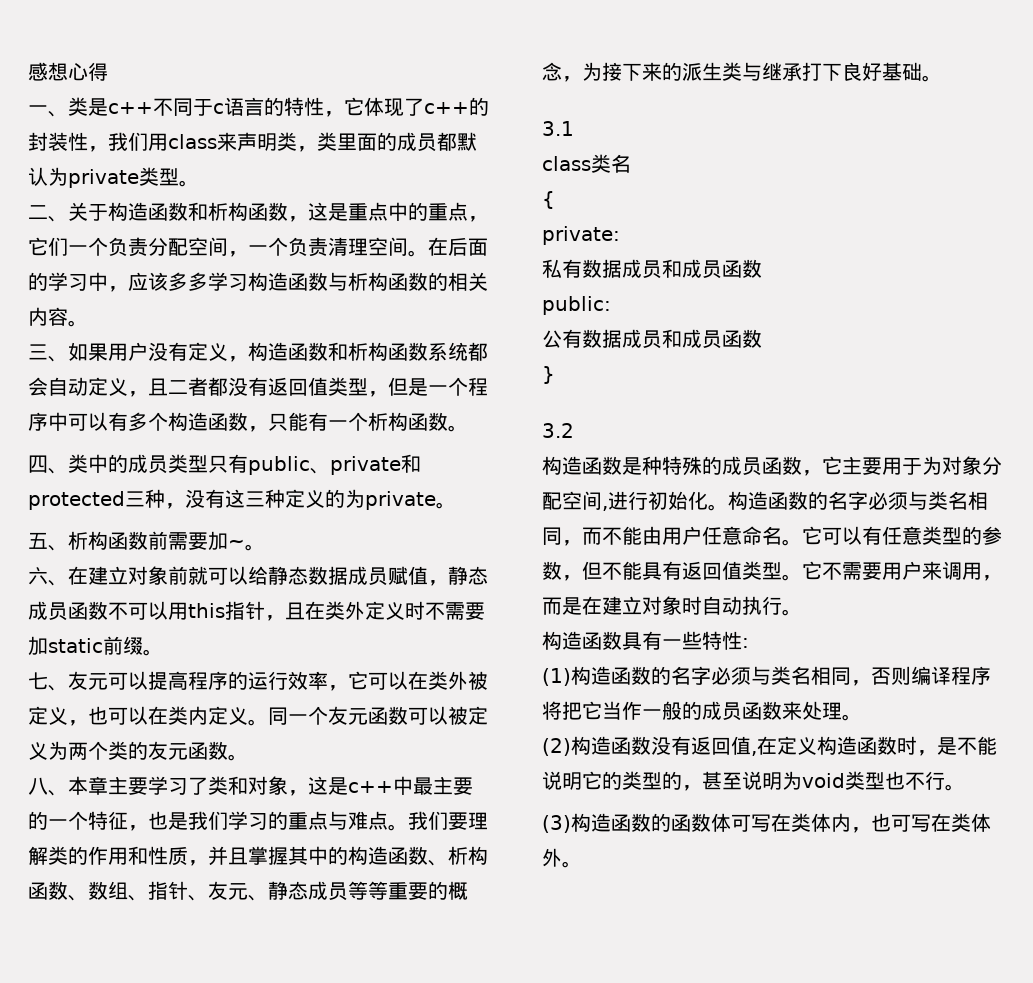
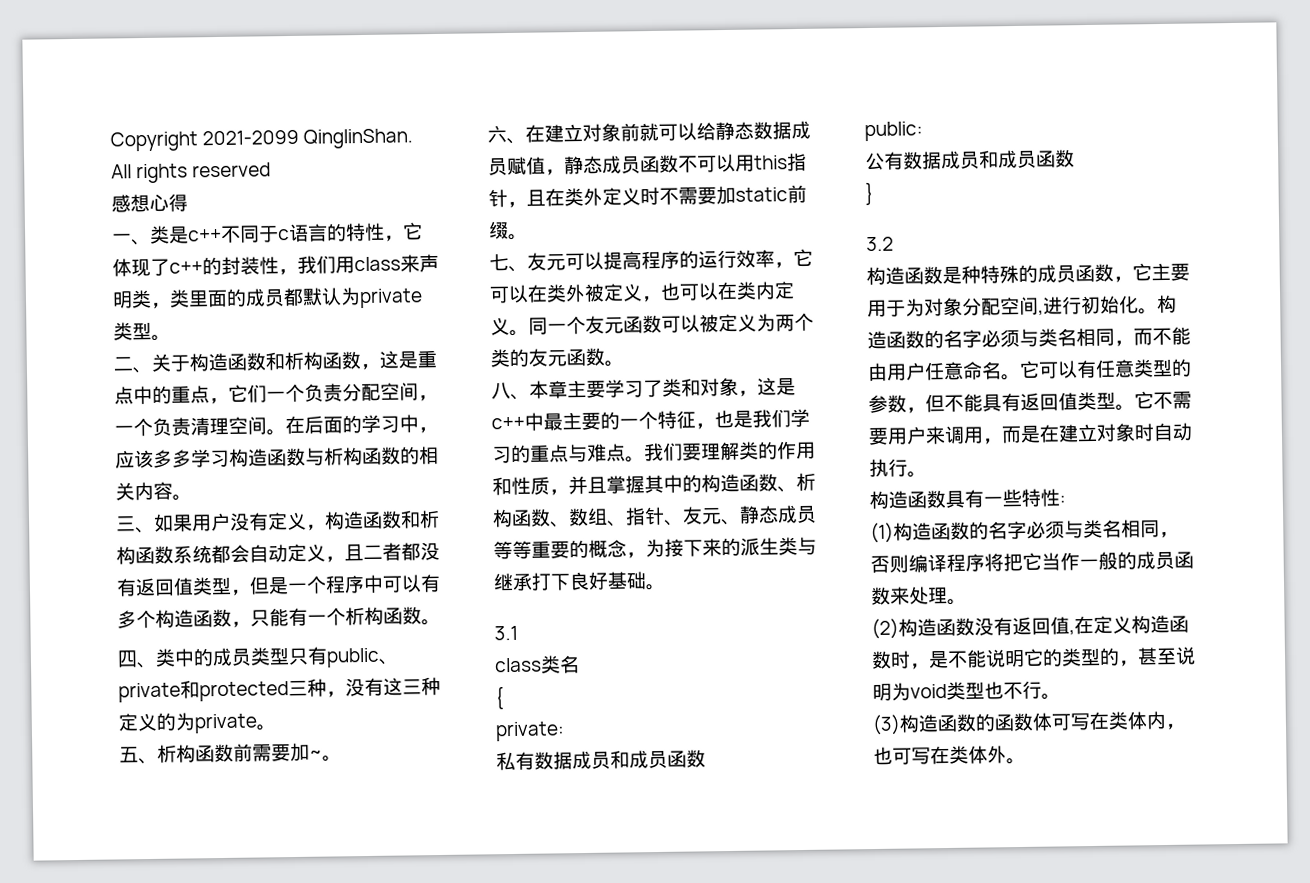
(28, 71) none -> [110,128,414,152] [111,162,272,184] Copyright 2021-2099 QinglinShan. All rights reserved //

